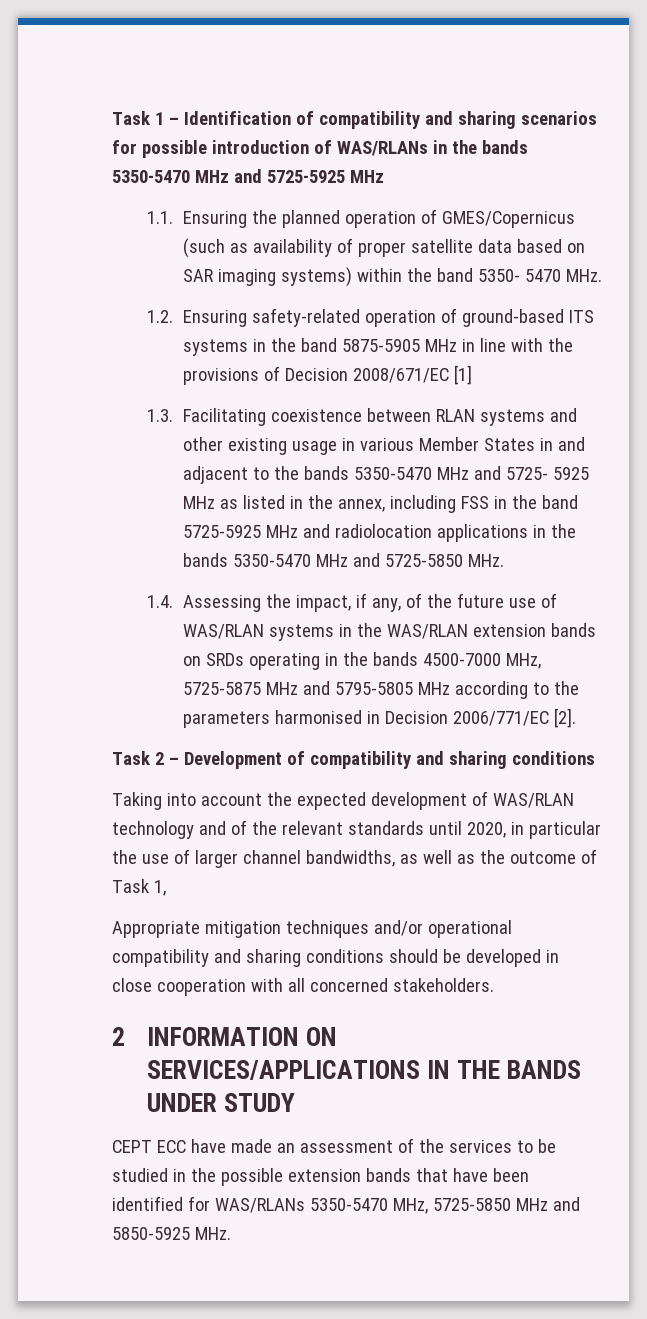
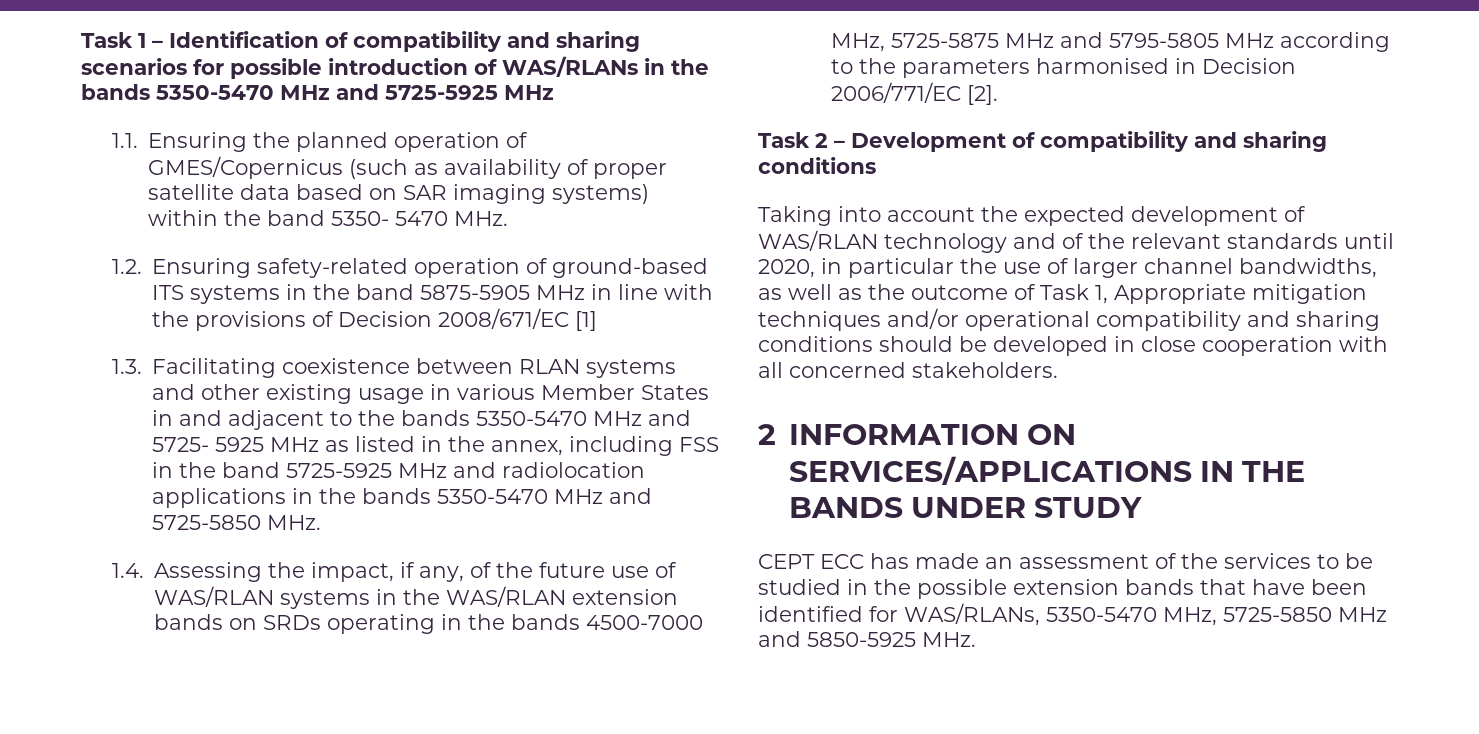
(166, 888) // -> (1108, 294) none
[190,1139,226,1153] have -> [870,553,909,569] has
[214,1198,305,1213] WAS/RLANs -> [904,603,1040,626] WAS/RLANs,

